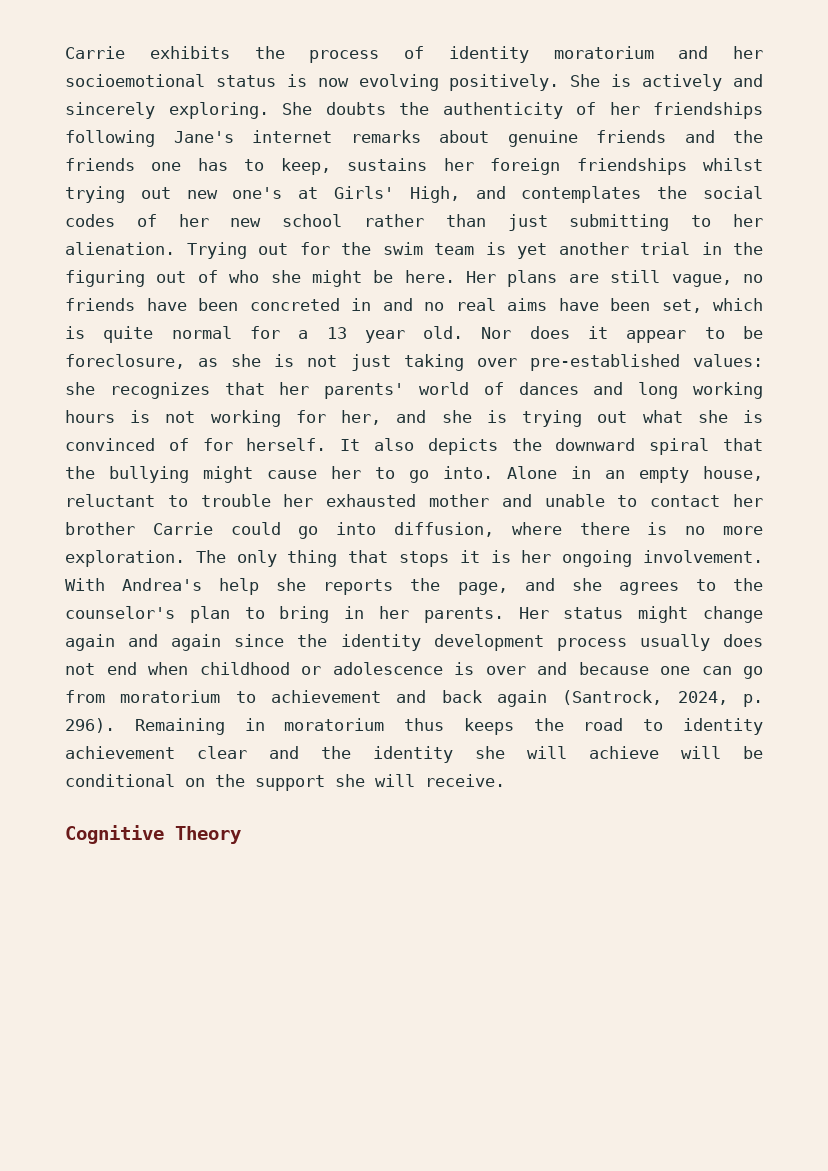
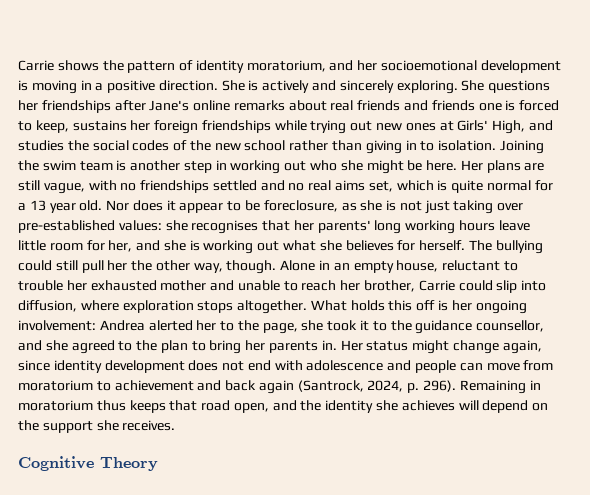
[65,46,380,63] Carrie exhibits the process -> [18,60,176,73] Carrie shows the pattern
[553,46,654,59] moratorium -> [246,60,326,72] moratorium,
[215,74,560,91] status is now evolving positively. -> [480,60,561,73] [18,80,218,94] development is moving in a positive direction.
[325,102,763,119] [65,130,332,147] doubts the authenticity of her friendships following Jane's internet -> [488,80,551,93] [18,100,231,113] questions her friendships after Jane's online
[507,130,578,147] genuine -> [330,100,354,111] real
[733,130,763,143] the -> (429, 105) none
[197,158,228,171] has -> [505,100,560,111] is forced
[703,158,764,171] whilst -> [274,120,307,131] while
[232,187,283,199] one's -> [405,123,436,131] ones
[521,186,642,203] contemplates -> [18,140,64,151] studies
[178,214,209,227] her -> [189,140,211,151] the
[507,214,763,231] [65,242,763,259] [65,270,218,287] just submitting to her alienation. Trying out for the swim team is yet another trial in the figuring out of -> [365,140,544,154] [18,160,307,174] giving in to isolation. Joining the swim team is another step in working out
[742,274,763,283] [65,298,371,311] no friends have been concreted in -> [88,180,257,193] with no friendships settled
[558,298,650,311] have been -> (366, 185) none
[109,382,210,399] recognizes -> [191,220,259,234] recognises
[419,382,763,399] [65,410,281,427] world of dances and long working hours is not working -> [374,220,530,234] [18,240,83,251] long working hours leave little room
[522,410,583,427] trying -> [203,240,254,254] working
[743,410,764,423] [65,438,763,455] [65,466,493,483] is convinced of for herself. It also depicts the downward spiral that the bullying might cause her to go into. -> [345,240,543,254] [18,260,277,274] believes for herself. The bullying could still pull her the other way, though.
[650,494,763,507] [65,522,135,535] contact her brother -> [301,280,416,292] reach her brother,
[298,526,319,539] go -> [496,280,518,293] slip
[579,522,763,535] [65,550,763,567] [65,578,763,595] [65,606,175,619] there is no more exploration. The only thing that stops it is her ongoing involvement. With Andrea's help she reports the page, and she agrees to the counselor's -> [122,300,527,314] [18,320,545,334] [18,340,158,354] exploration stops altogether. What holds this off is her ongoing involvement: Andrea alerted her to the page, she took it to the guidance counsellor, and she agreed to the
[344,606,504,623] in her parents. -> [245,340,337,353] her parents in.
[65,634,763,651] [65,662,763,679] again and again since the identity development process usually does not end when childhood or adolescence is over and because one can go -> [502,340,542,354] [18,360,520,373] again, since identity development does not end with adolescence and people can move
[533,718,764,735] [65,746,763,763] [65,774,175,787] the road to identity achievement clear and the identity she will achieve will be conditional -> [169,400,529,413] that road open, and the identity she achieves will depend
[375,774,505,787] will receive. -> [122,420,176,431] receives.

